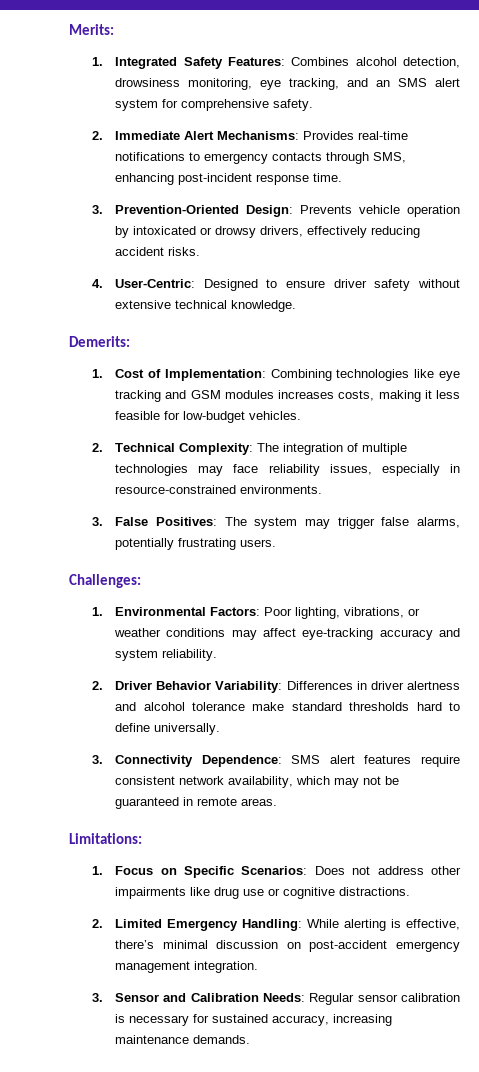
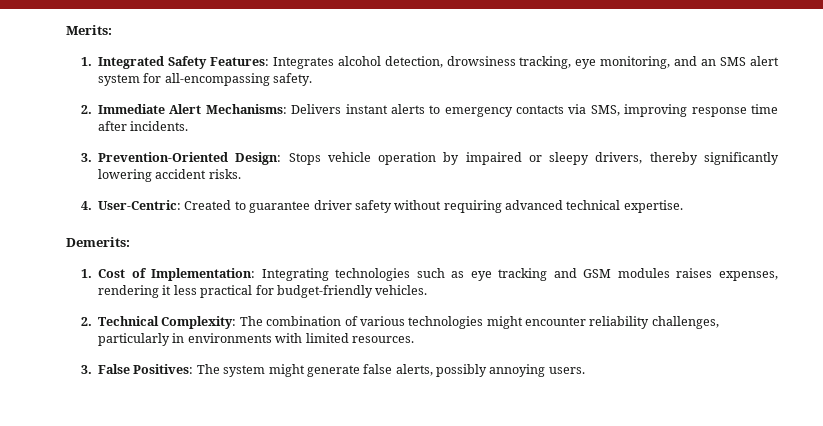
[291,57,350,66] Combines -> [272,57,334,69] Integrates
[188,78,340,90] monitoring, eye tracking, -> [519,56,671,69] tracking, eye monitoring,
[181,99,270,111] comprehensive -> [164,73,270,86] all-encompassing
[303,131,409,140] [115,152,407,164] [115,173,343,185] Provides real-time notifications to emergency contacts through SMS, enhancing post-incident response time. -> [291,104,779,117] [97,121,189,131] Delivers instant alerts to emergency contacts via SMS, improving response time after incidents.
[300,205,353,214] Prevents -> [288,153,321,165] Stops
[133,226,421,238] [115,247,201,256] [92,279,460,291] [115,300,297,312] intoxicated or drowsy drivers, effectively reducing accident risks. // 4. User-Centric: Designed to ensure driver safety without extensive technical knowledge. -> [465,152,779,165] [97,169,241,182] [80,200,683,213] impaired or sleepy drivers, thereby significantly lowering accident risks. // 4. User-Centric: Created to guarantee driver safety without requiring advanced technical expertise.
[270,369,435,381] Combining technologies like -> [261,268,465,281] Integrating technologies such as
[278,390,460,402] [115,411,246,423] increases costs, making it less feasible for low-budget -> [676,268,779,281] [97,285,373,298] raises expenses, rendering it less practical for budget-friendly
[283,443,408,455] [115,464,460,476] [115,485,323,494] integration of multiple technologies may face reliability issues, especially in resource-constrained environments. -> [266,316,719,329] [97,333,414,346] combination of various technologies might encounter reliability challenges, particularly in environments with limited resources.
[304,517,460,529] [115,538,277,550] [69,574,141,588] [92,607,421,619] [114,628,460,640] [115,649,218,661] [92,681,460,693] [115,702,460,711] [115,723,221,735] [92,755,460,767] [115,776,400,788] [115,797,278,809] [69,833,142,844] [92,866,461,878] [115,887,411,899] [92,919,460,931] [115,940,460,952] [115,961,259,973] [92,993,460,1005] [115,1014,393,1026] [115,1035,251,1044] may trigger false alarms, potentially frustrating users. // Challenges: // 1. Environmental Factors: Poor lighting, vibrations, or weather conditions may affect eye-tracking accuracy and system reliability. // 2. Driver Behavior Variability: Differences in driver alertness and alcohol tolerance make standard thresholds hard to define universally. // 3. Connectivity Dependence: SMS alert features require consistent network availability, which may not be guaranteed in remote areas. // Limitations: // 1. Focus on Specific Scenarios: Does not address other impairments like drug use or cognitive distractions. // 2. Limited Emergency Handling: While alerting is effective, there’s minimal discussion on post-accident emergency management integration. // 3. Sensor and Calibration Needs: Regular sensor calibration is necessary for sustained accuracy, increasing maintenance demands. -> [268,364,585,377] might generate false alerts, possibly annoying users.

